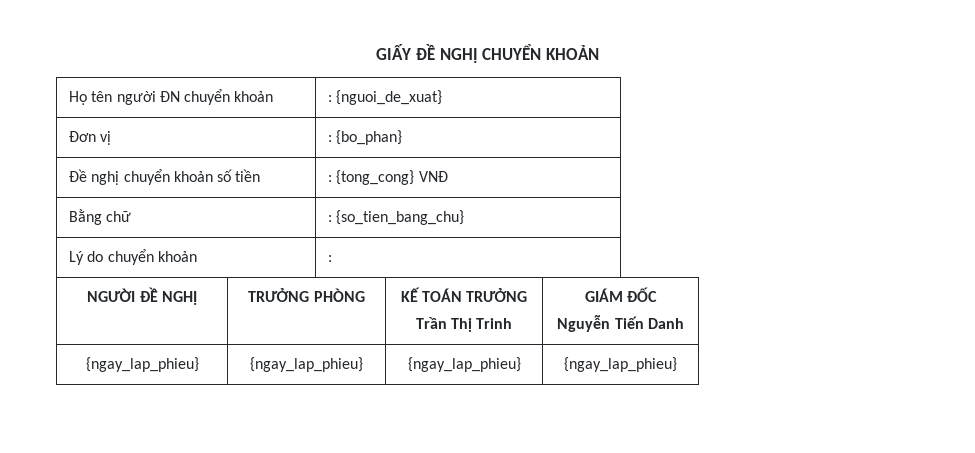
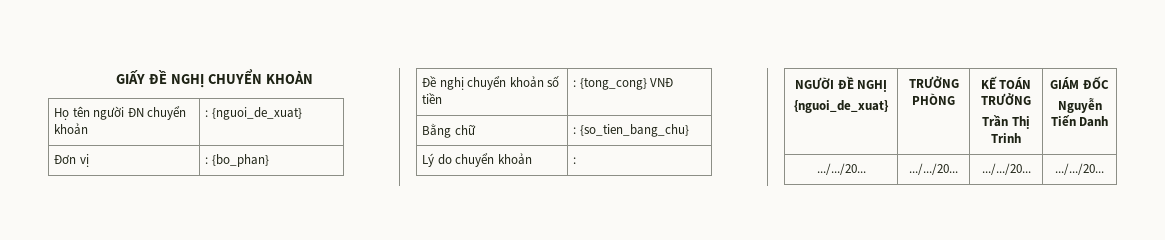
(197, 298) none -> [794,100,889,113] // {nguoi_de_xuat}
[85,357,199,372] [250,357,363,372] [407,357,521,372] [564,357,677,372] {ngay_lap_phieu} | {ngay_lap_phieu} | {ngay_lap_phieu} | {ngay_lap_phieu} -> [816,163,866,175] [909,163,958,175] [981,163,1031,175] [1055,163,1104,175] .../.../20... | .../.../20... | .../.../20... | .../.../20...

